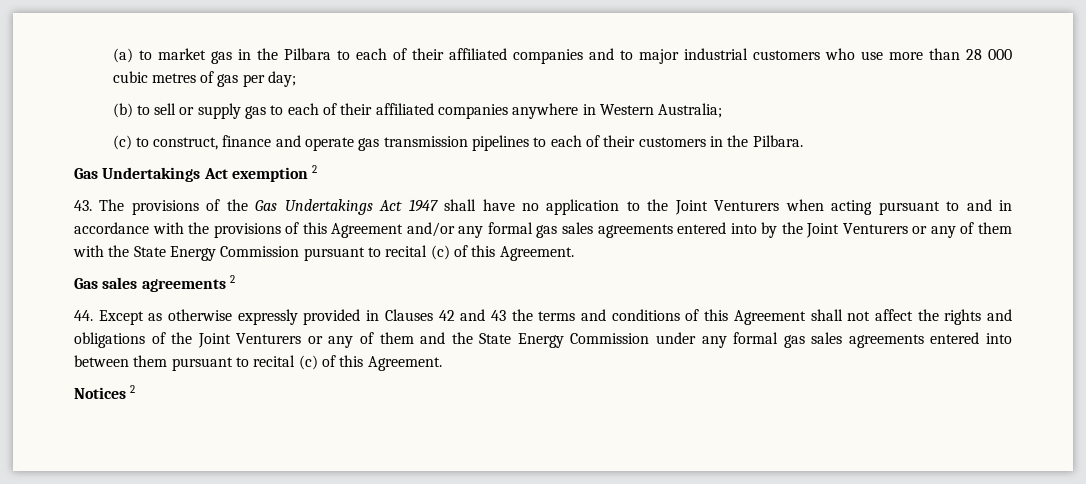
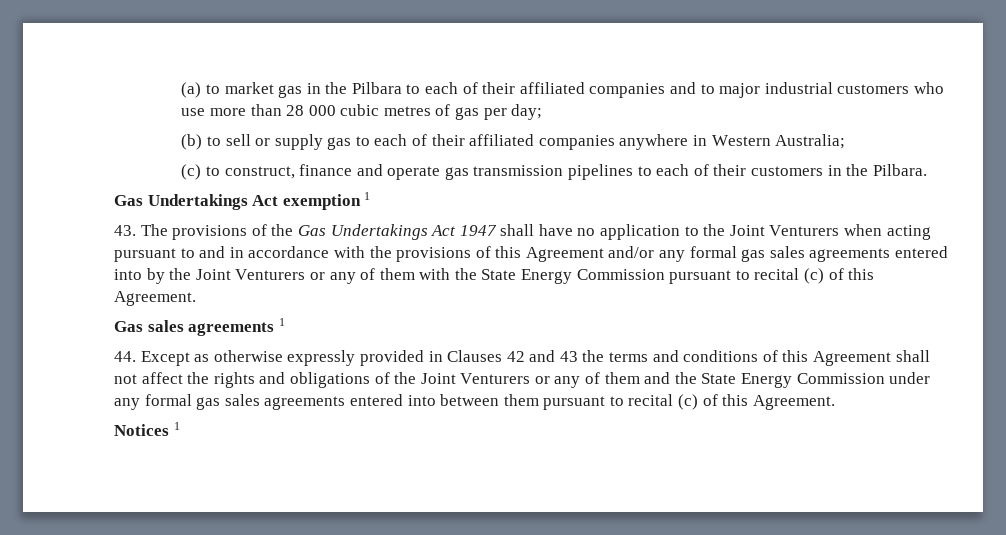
[312,165,318,173] 2 -> [364,192,371,200] 1
[229,275,235,283] 2 -> [278,318,285,326] 1
[130,385,136,393] 2 -> [173,422,180,430] 1

